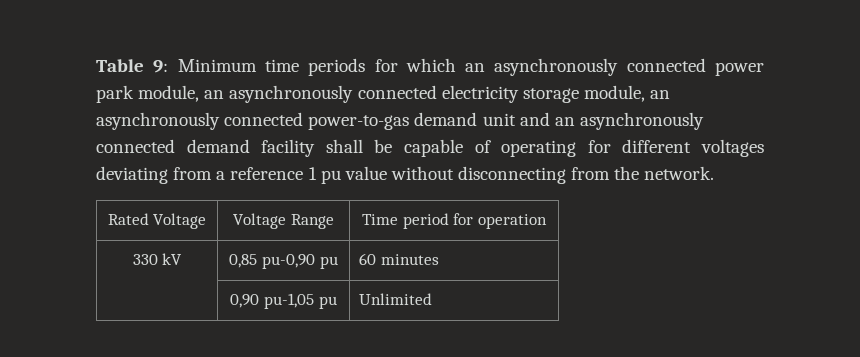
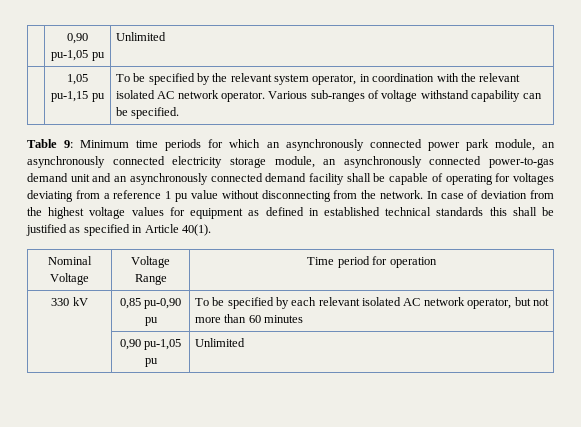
(96, 65) none -> [67,33,88,44] [51,50,105,61] [115,32,166,41] [67,74,88,85] [51,91,105,102] [115,73,521,85] [115,90,542,102] [115,107,180,119] | 0,90 pu-1,05 pu | Unlimited // | 1,05 pu-1,15 pu | To be specified by the relevant system operator, in coordination with the relevant isolated AC network operator. Various sub-ranges of voltage withstand capability can be specified. //
[622,139,692,153] different -> (511, 177) none
[107,213,149,225] // Rated -> [426,190,554,199] [27,207,554,219] [26,224,211,236] [48,256,92,265] In case of deviation from the highest voltage values for equipment as defined in established technical standards this shall be justified as specified in Article 40(1). // Nominal
(338, 262) none -> [194,297,549,309] [194,314,247,323] To be specified by each relevant isolated AC network operator, but not more than

